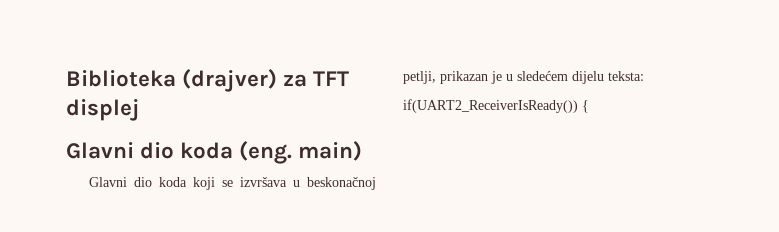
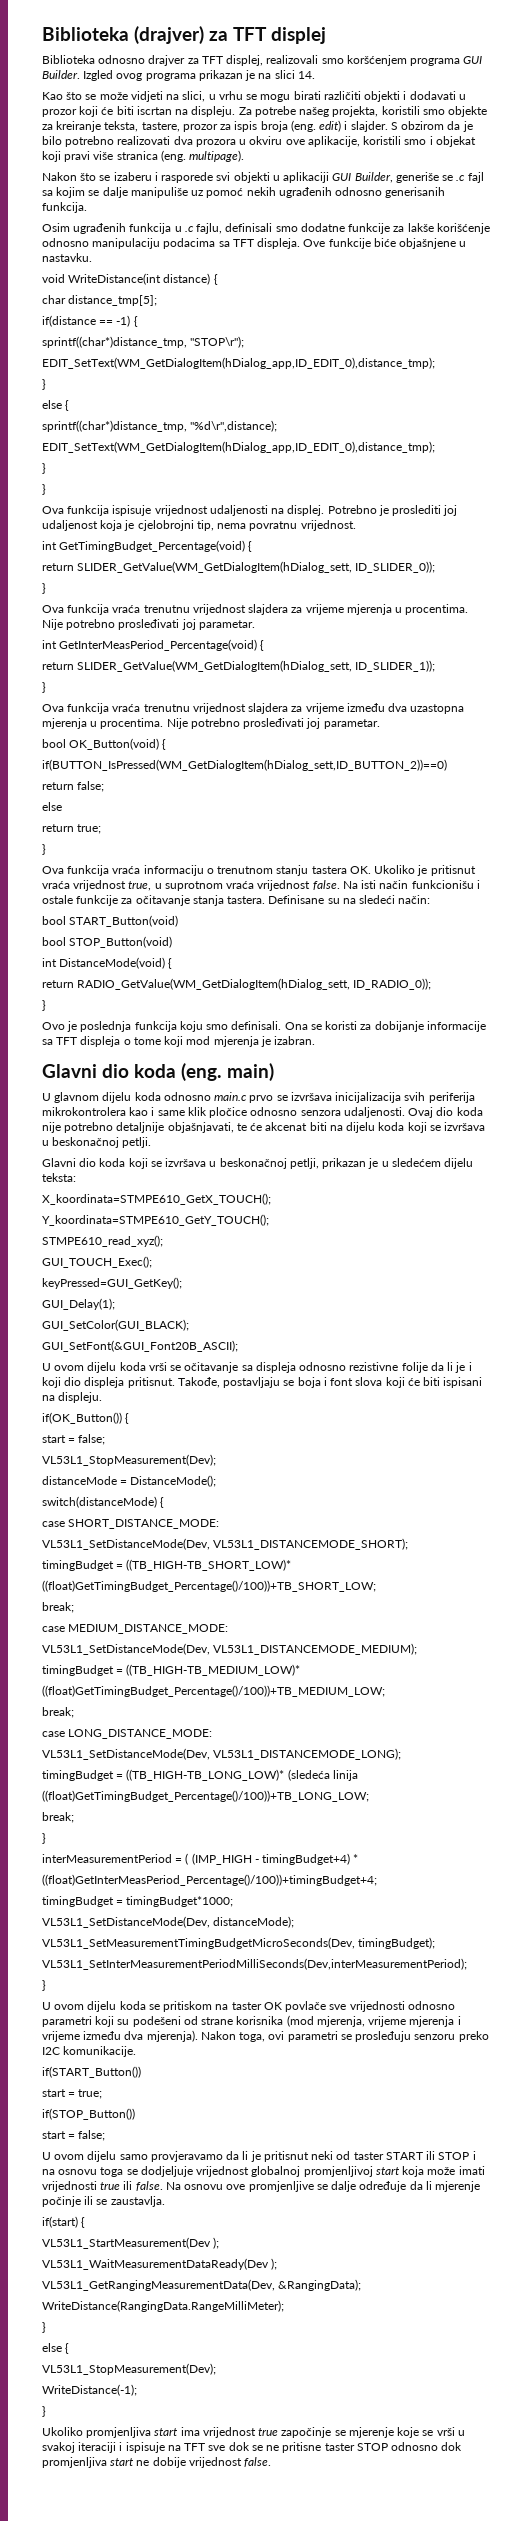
(140, 110) none -> [42,55,483,66] [42,70,315,81] [42,91,466,102] [42,106,488,117] [42,120,473,132] [42,136,476,147] [42,150,245,162] [42,172,484,183] [42,187,446,198] [42,202,87,213] [42,223,490,234] [42,238,467,249] [42,253,92,262] [42,273,218,285] [42,295,158,306] [42,315,138,327] [42,336,245,348] [42,357,435,369] [42,379,46,390] [42,400,70,411] [42,420,278,432] [42,441,435,453] [42,463,46,474] [42,484,46,495] [42,505,458,516] [42,520,356,531] [42,540,253,552] [42,561,436,573] [42,583,46,594] [42,604,469,615] [42,619,255,630] [42,639,265,651] [42,660,436,672] [42,682,46,693] [42,703,465,714] [42,718,380,729] [42,738,167,750] [42,759,447,771] [42,781,105,792] [42,802,62,811] [42,824,102,834] [42,844,46,855] [42,865,476,876] [42,880,480,891] [42,895,431,906] [42,915,179,927] [42,936,173,948] [42,957,173,969] [42,978,432,990] [42,1000,46,1011] [42,1021,486,1032] [42,1036,316,1047] // Biblioteka odnosno drajver za TFT displej, realizovali smo koršćenjem programa GUI Builder. Izgled ovog programa prikazan je na slici 14. // Kao što se može vidjeti na slici, u vrhu se mogu birati različiti objekti i dodavati u prozor koji će biti iscrtan na displeju. Za potrebe našeg projekta, koristili smo objekte za kreiranje teksta, tastere, prozor za ispis broja (eng. edit) i slajder. S obzirom da je bilo potrebno realizovati dva prozora u okviru ove aplikacije, koristili smo i objekat koji pravi više stranica (eng. multipage). // Nakon što se izaberu i rasporede svi objekti u aplikaciji GUI Builder, generiše se .c fajl sa kojim se dalje manipuliše uz pomoć nekih ugrađenih odnosno generisanih funkcija. // Osim ugrađenih funkcija u .c fajlu, definisali smo dodatne funkcije za lakše korišćenje odnosno manipulaciju podacima sa TFT displeja. Ove funkcije biće objašnjene u nastavku. // void WriteDistance(int distance) { // char distance_tmp[5]; // if(distance == -1) { // sprintf((char*)distance_tmp, "STOP\r"); // EDIT_SetText(WM_GetDialogItem(hDialog_app,ID_EDIT_0),distance_tmp); // } // else { // sprintf((char*)distance_tmp, "%d\r",distance); // EDIT_SetText(WM_GetDialogItem(hDialog_app,ID_EDIT_0),distance_tmp); // } // } // Ova funkcija ispisuje vrijednost udaljenosti na displej. Potrebno je proslediti joj udaljenost koja je cjelobrojni tip, nema povratnu vrijednost. // int GetTimingBudget_Percentage(void) { // return SLIDER_GetValue(WM_GetDialogItem(hDialog_sett, ID_SLIDER_0)); // } // Ova funkcija vraća trenutnu vrijednost slajdera za vrijeme mjerenja u procentima. Nije potrebno prosleđivati joj parametar. // int GetInterMeasPeriod_Percentage(void) { // return SLIDER_GetValue(WM_GetDialogItem(hDialog_sett, ID_SLIDER_1)); // } // Ova funkcija vraća trenutnu vrijednost slajdera za vrijeme između dva uzastopna mjerenja u procentima. Nije potrebno prosleđivati joj parametar. // bool OK_Button(void) { // if(BUTTON_IsPressed(WM_GetDialogItem(hDialog_sett,ID_BUTTON_2))==0) // return false; // else // return true; // } // Ova funkcija vraća informaciju o trenutnom stanju tastera OK. Ukoliko je pritisnut vraća vrijednost true, u suprotnom vraća vrijednost false. Na isti način funkcionišu i ostale funkcije za očitavanje stanja tastera. Definisane su na sledeći način: // bool START_Button(void) // bool STOP_Button(void) // int DistanceMode(void) { // return RADIO_GetValue(WM_GetDialogItem(hDialog_sett, ID_RADIO_0)); // } // Ovo je poslednja funkcija koju smo definisali. Ona se koristi za dobijanje informacije sa TFT displeja o tome koji mod mjerenja je izabran.
(363, 151) none -> [42,1092,475,1103] [42,1107,483,1118] [42,1122,486,1133] [42,1137,152,1148] // U glavnom dijelu koda odnosno main.c prvo se izvršava inicijalizacija svih periferija mikrokontrolera kao i same klik pločice odnosno senzora udaljenosti. Ovaj dio koda nije potrebno detaljnije objašnjavati, te će akcenat biti na dijelu koda koji se izvršava u beskonačnoj petlji.
[403,99,589,113] if(UART2_ReceiverIsReady()) { -> [42,1193,271,1205] [42,1214,269,1226] [42,1235,163,1247] [42,1256,152,1268] [42,1277,182,1289] [42,1298,115,1310] [42,1319,189,1331] [42,1340,238,1352] [42,1362,472,1373] [42,1377,483,1388] [42,1392,103,1403] [42,1412,130,1424] [42,1434,106,1445] [42,1454,216,1466] [42,1475,217,1487] [42,1496,165,1508] [42,1519,220,1529] [42,1538,409,1550] [42,1559,292,1571] [42,1580,376,1592] [42,1602,74,1613] [42,1624,229,1634] [42,1643,418,1655] [42,1664,301,1676] [42,1685,385,1697] [42,1707,74,1718] [42,1729,213,1739] [42,1748,402,1760] [42,1769,358,1781] [42,1790,369,1802] [42,1812,74,1823] [42,1833,46,1844] [42,1853,359,1865] [42,1874,377,1886] [42,1896,234,1907] [42,1916,295,1928] [42,1937,436,1949] [42,1958,467,1970] [42,1980,46,1991] [42,2001,455,2012] [42,2015,461,2027] [42,2030,489,2042] [42,2046,137,2057] [42,2066,141,2078] [42,2089,103,2099] [42,2108,135,2120] [42,2130,106,2141] [42,2151,476,2162] [42,2166,485,2177] [42,2181,481,2192] [42,2196,165,2207] [42,2216,86,2228] [42,2237,220,2249] [42,2258,278,2270] [42,2279,362,2291] [42,2300,284,2312] [42,2322,46,2333] [42,2343,70,2354] [42,2363,216,2375] [42,2384,137,2396] [42,2406,46,2417] [42,2427,465,2438] [42,2442,463,2453] [42,2457,272,2468] X_koordinata=STMPE610_GetX_TOUCH(); // Y_koordinata=STMPE610_GetY_TOUCH(); // STMPE610_read_xyz(); // GUI_TOUCH_Exec(); // keyPressed=GUI_GetKey(); // GUI_Delay(1); // GUI_SetColor(GUI_BLACK); // GUI_SetFont(&GUI_Font20B_ASCII); // U ovom dijelu koda vrši se očitavanje sa displeja odnosno rezistivne folije da li je i koji dio displeja pritisnut. Takođe, postavljaju se boja i font slova koji će biti ispisani na displeju. // if(OK_Button()) { // start = false; // VL53L1_StopMeasurement(Dev); // distanceMode = DistanceMode(); // switch(distanceMode) { // case SHORT_DISTANCE_MODE: // VL53L1_SetDistanceMode(Dev, VL53L1_DISTANCEMODE_SHORT); // timingBudget = ((TB_HIGH-TB_SHORT_LOW)* // ((float)GetTimingBudget_Percentage()/100))+TB_SHORT_LOW; // break; // case MEDIUM_DISTANCE_MODE: // VL53L1_SetDistanceMode(Dev, VL53L1_DISTANCEMODE_MEDIUM); // timingBudget = ((TB_HIGH-TB_MEDIUM_LOW)* // ((float)GetTimingBudget_Percentage()/100))+TB_MEDIUM_LOW; // break; // case LONG_DISTANCE_MODE: // VL53L1_SetDistanceMode(Dev, VL53L1_DISTANCEMODE_LONG); // timingBudget = ((TB_HIGH-TB_LONG_LOW)* (sledeća linija // ((float)GetTimingBudget_Percentage()/100))+TB_LONG_LOW; // break; // } // interMeasurementPeriod = ( (IMP_HIGH - timingBudget+4) * // ((float)GetInterMeasPeriod_Percentage()/100))+timingBudget+4; // timingBudget = timingBudget*1000; // VL53L1_SetDistanceMode(Dev, distanceMode); // VL53L1_SetMeasurementTimingBudgetMicroSeconds(Dev, timingBudget); // VL53L1_SetInterMeasurementPeriodMilliSeconds(Dev,interMeasurementPeriod); // } // U ovom dijelu koda se pritiskom na taster OK povlače sve vrijednosti odnosno parametri koji su podešeni od strane korisnika (mod mjerenja, vrijeme mjerenja i vrijeme između dva mjerenja). Nakon toga, ovi parametri se prosleđuju senzoru preko I2C komunikacije. // if(START_Button()) // start = true; // if(STOP_Button()) // start = false; // U ovom dijelu samo provjeravamo da li je pritisnut neki od taster START ili STOP i na osnovu toga se dodjeljuje vrijednost globalnoj promjenljivoj start koja može imati vrijednosti true ili false. Na osnovu ove promjenljive se dalje određuje da li mjerenje počinje ili se zaustavlja. // if(start) { // VL53L1_StartMeasurement(Dev ); // VL53L1_WaitMeasurementDataReady(Dev ); // VL53L1_GetRangingMeasurementData(Dev, &RangingData); // WriteDistance(RangingData.RangeMilliMeter); // } // else { // VL53L1_StopMeasurement(Dev); // WriteDistance(-1); // } // Ukoliko promjenljiva start ima vrijednost true započinje se mjerenje koje se vrši u svakoj iteraciji i ispisuje na TFT sve dok se ne pritisne taster STOP odnosno dok promjenljiva start ne dobije vrijednost false.

